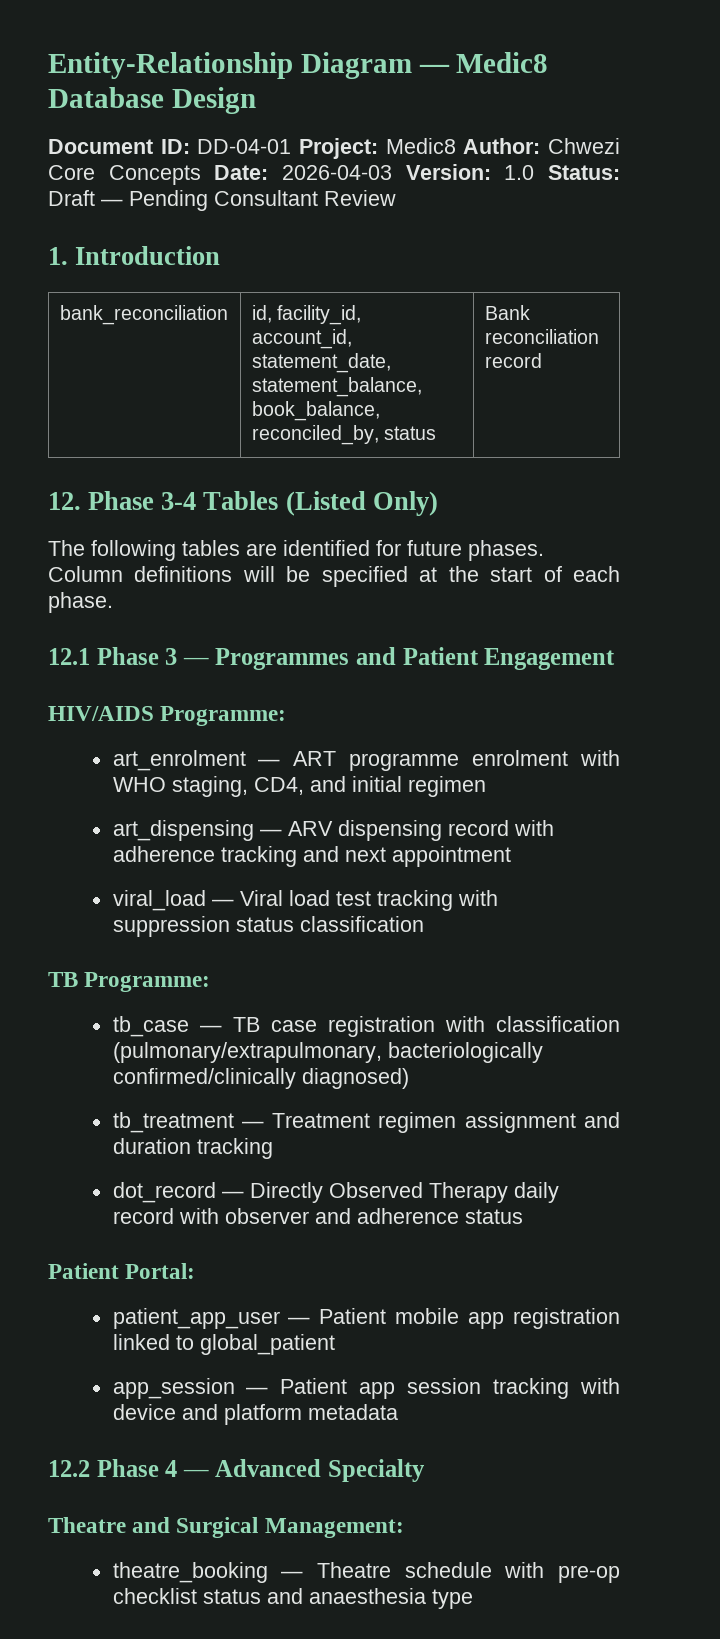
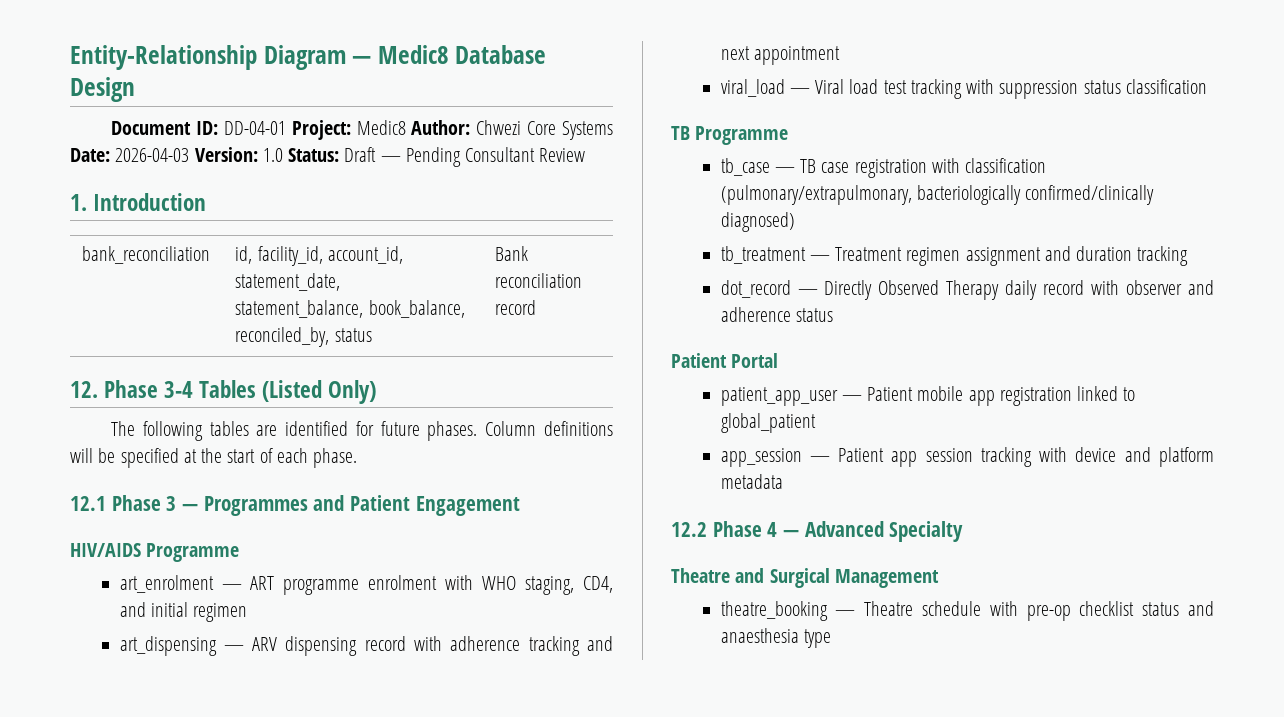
[108,165,201,185] Concepts -> [562,121,613,140] Systems
[160,706,287,726] Programme: -> [146,543,240,562] Programme
[84,972,211,992] Programme: -> [695,126,789,145] Programme
[125,1263,196,1279] Portal: -> [731,353,779,368] Portal
[264,1518,404,1538] Management: -> [834,569,939,588] Management

